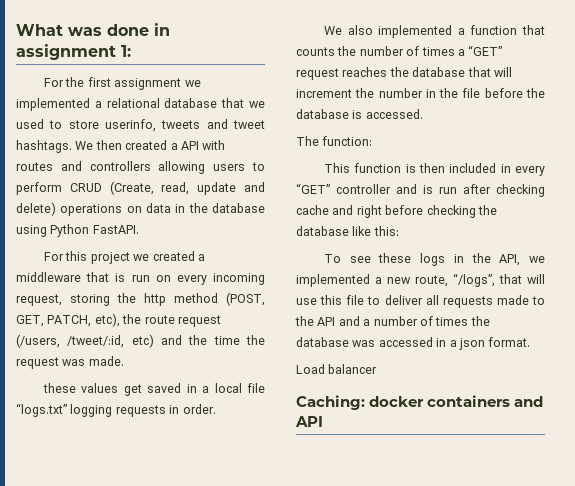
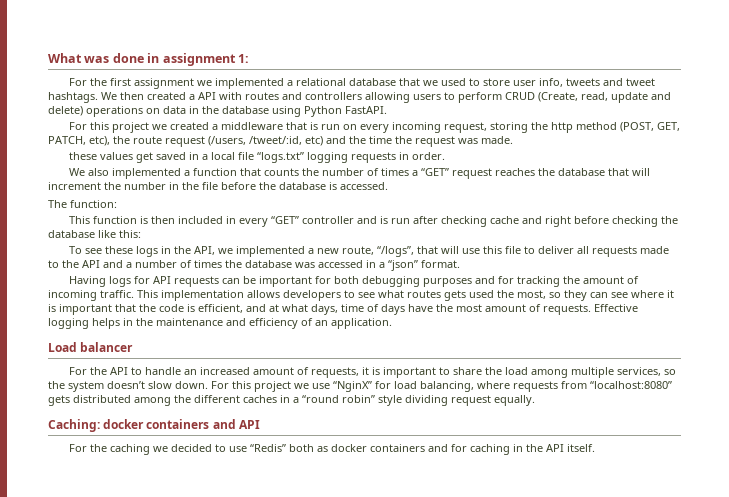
[105,119,156,132] userinfo, -> [513,78,564,87] user info,
[458,338,485,350] json -> [388,260,418,271] “json”
[296,364,378,374] Load balancer -> [69,276,640,287] [48,290,674,301] [48,304,638,315] [48,318,392,329] [48,342,134,352] [69,367,677,378] [48,381,672,392] [48,395,535,406] Having logs for API requests can be important for both debugging purposes and for tracking the amount of incoming traffic. This implementation allows developers to see what routes gets used the most, so they can see where it is important that the code is efficient, and at what days, time of days have the most amount of requests. Effective logging helps in the maintenance and efficiency of an application. // Load balancer // For the API to handle an increased amount of requests, it is important to share the load among multiple services, so the system doesn’t slow down. For this project we use “NginX” for load balancing, where requests from “localhost:8080” gets distributed among the different caches in a “round robin” style dividing request equally.
(323, 421) none -> [69,444,596,455] // For the caching we decided to use “Redis” both as docker containers and for caching in the API itself.

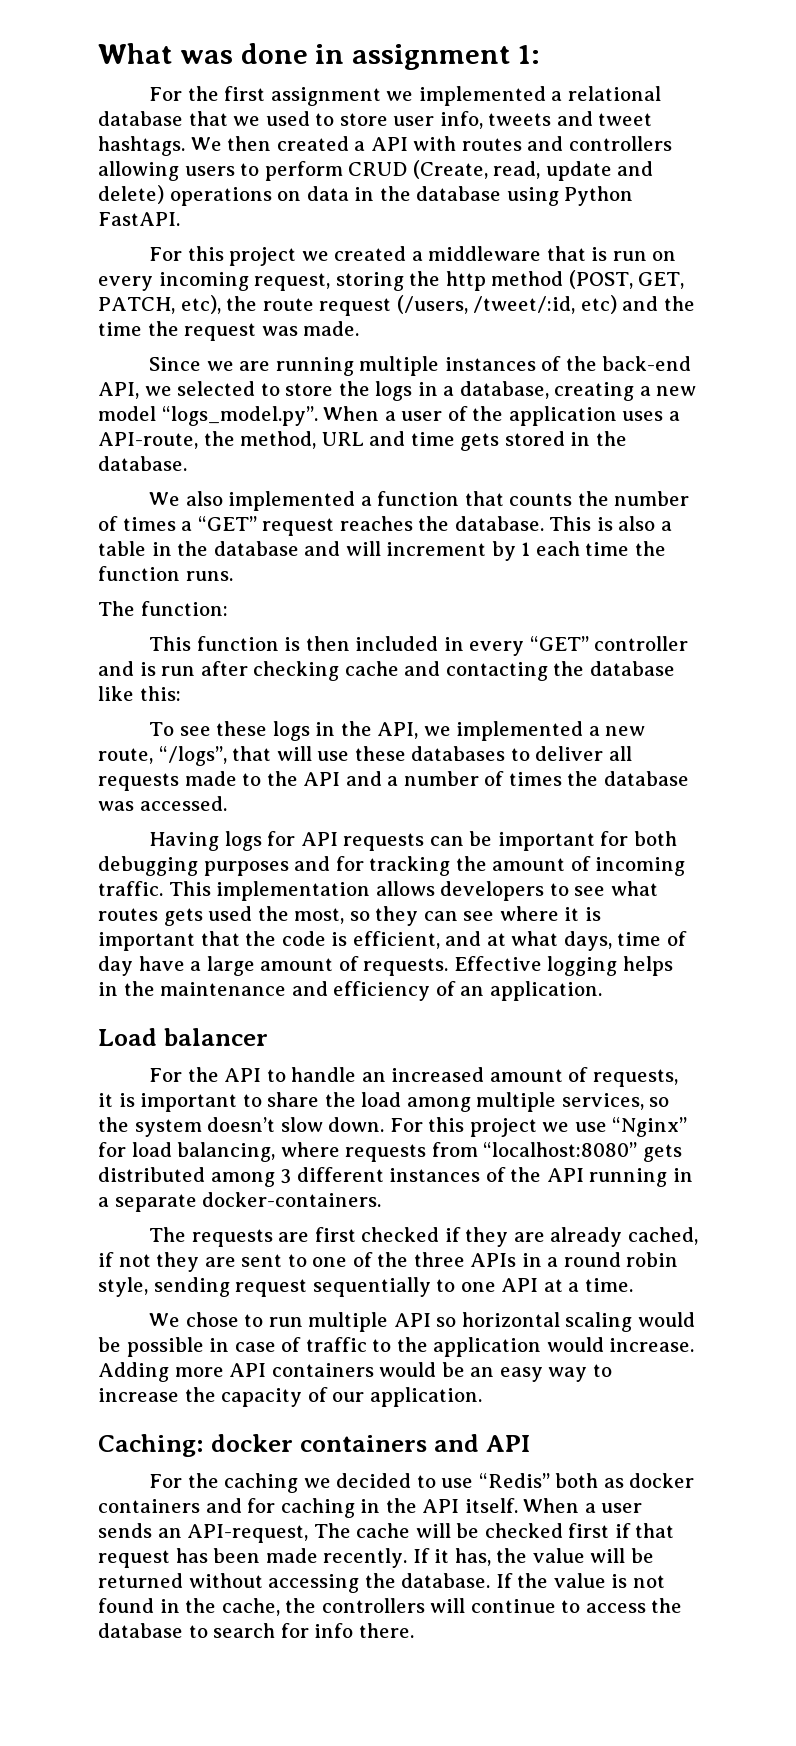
[69,152,446,163] these values get saved in a local file “logs.txt” logging requests in order. -> [149,356,692,376] [98,381,697,401] [98,406,680,426] [98,431,627,451] [98,456,187,471] Since we are running multiple instances of the back-end API, we selected to store the logs in a database, creating a new model “logs_model.py”. When a user of the application uses a API-route, the method, URL and time gets stored in the database.
[558,168,651,176] [48,182,388,190] database that will increment the number in the file before the database is accessed. -> [454,516,672,531] [98,541,666,561] [98,566,233,581] database. This is also a table in the database and will increment by 1 each time the function runs.
[545,216,659,227] right before checking -> [445,662,548,681] contacting
[483,246,522,254] this file -> [354,746,506,761] these databases
[318,260,460,271] accessed in a “json” format. -> [139,796,227,811] accessed.
[381,304,482,315] days have the most -> [98,956,255,976] day have a large
[333,381,372,392] “NginX” -> [612,1117,688,1137] “Nginx”
[174,395,535,406] the different caches in a “round robin” style dividing request equally. -> [280,1167,693,1187] [98,1192,382,1212] [149,1227,698,1247] [98,1252,679,1272] [98,1277,633,1297] [149,1312,695,1332] [98,1337,695,1357] [98,1362,612,1382] [98,1387,482,1407] 3 different instances of the API running in a separate docker-containers. // The requests are first checked if they are already cached, if not they are sent to one of the three APIs in a round robin style, sending request sequentially to one API at a time. // We chose to run multiple API so horizontal scaling would be possible in case of traffic to the application would increase. Adding more API containers would be an easy way to increase the capacity of our application.
(596, 448) none -> [523,1498,643,1513] [98,1523,675,1543] [98,1548,654,1568] [98,1573,665,1593] [98,1598,683,1616] [98,1623,414,1638] When a user sends an API-request, The cache will be checked first if that request has been made recently. If it has, the value will be returned without accessing the database. If the value is not found in the cache, the controllers will continue to access the database to search for info there.

